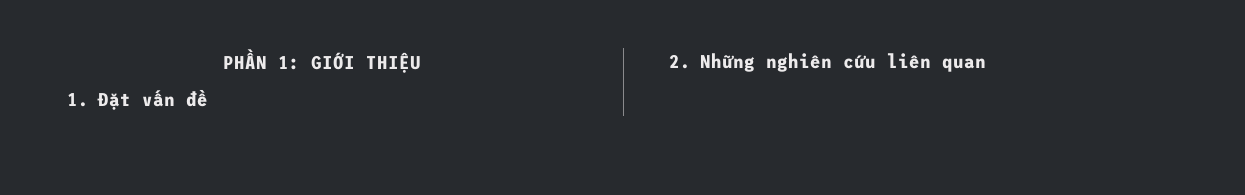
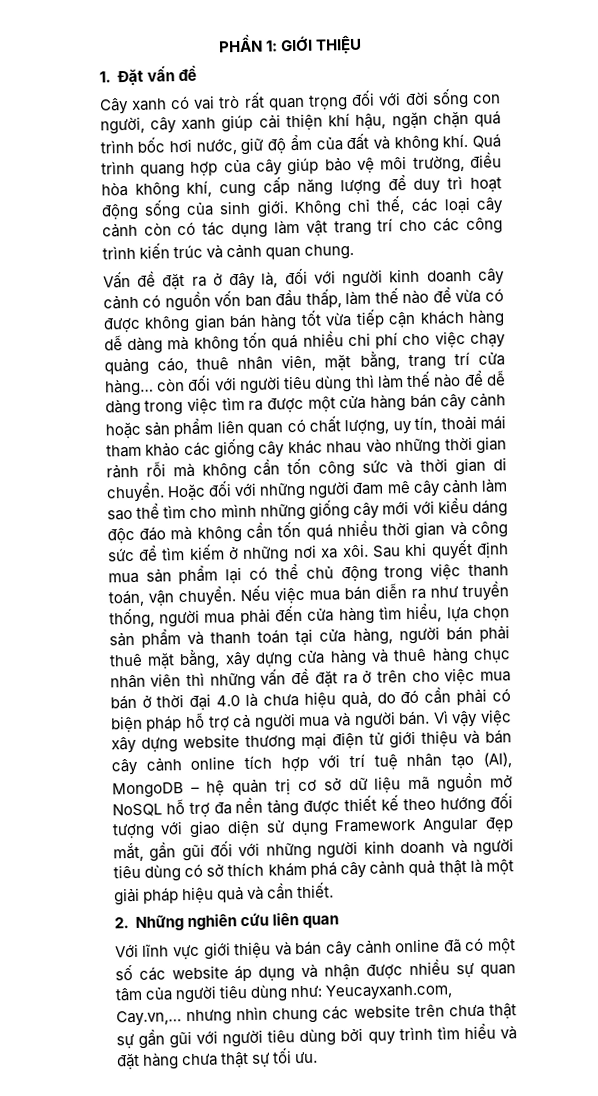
(209, 98) none -> [98,88,501,115] [99,110,502,135] [99,133,501,155] [100,152,502,178] [100,175,502,199] [100,196,505,221] [101,216,503,239] [101,243,354,260] [102,267,505,291] [102,287,504,312] [102,309,505,333] [103,331,506,355] [103,351,505,376] [103,370,506,397] [104,392,507,417] [104,415,506,440] [105,436,507,459] [105,457,507,480] [105,478,509,503] [106,497,509,521] [106,520,508,544] [106,539,509,563] [107,563,509,585] [107,581,509,607] [108,603,510,629] [108,625,510,648] [108,647,511,670] [109,667,511,690] [109,687,512,711] [109,709,513,733] [110,729,512,754] [110,752,512,776] [111,772,513,799] [111,793,513,818] [111,817,514,840] [112,838,514,862] [112,858,514,882] [113,882,334,906] // Cây xanh có vai trò rất quan trọng đối với đời sống con người, cây xanh giúp cải thiện khí hậu, ngặn chặn quá trình bốc hơi nước, giữ độ ẩm của đất và không khí. Quá trình quang hợp của cây giúp bảo vệ môi trường, điều hòa không khí, cung cấp năng lượng để duy trì hoạt động sống của sinh giới. Không chỉ thế, các loại cây cảnh còn có tác dụng làm vật trang trí cho các công trình kiến trúc và cảnh quan chung. // Vấn đề đặt ra ở đây là, đối với người kinh doanh cây cảnh có nguồn vốn ban đầu thấp, làm thế nào để vừa có được không gian bán hàng tốt vừa tiếp cận khách hàng dễ dàng mà không tốn quá nhiều chi phí cho việc chạy quảng cáo, thuê nhân viên, mặt bằng, trang trí cửa hàng… còn đối với người tiêu dùng thì làm thế nào để dễ dàng trong việc tìm ra được một cửa hàng bán cây cảnh hoặc sản phẩm liên quan có chất lượng, uy tín, thoải mái tham khảo các giống cây khác nhau vào những thời gian rảnh rỗi mà không cần tốn công sức và thời gian di chuyển. Hoặc đối với những người đam mê cây cảnh làm sao thể tìm cho mình những giống cây mới với kiểu dáng độc đáo mà không cần tốn quá nhiều thời gian và công sức để tìm kiếm ở những nơi xa xôi. Sau khi quyết định mua sản phẩm lại có thể chủ động trong việc thanh toán, vận chuyển. Nếu việc mua bán diễn ra như truyền thống, người mua phải đến cửa hàng tìm hiểu, lựa chọn sản phẩm và thanh toán tại cửa hàng, người bán phải thuê mặt bằng, xây dựng cửa hàng và thuê hàng chục nhân viên thì những vấn đề đặt ra ở trên cho việc mua bán ở thời đại 4.0 là chưa hiệu quả, do đó cần phải có biện pháp hỗ trợ cả người mua và người bán. Vì vậy việc xây dựng website thương mại điện tử giới thiệu và bán cây cảnh online tích hợp với trí tuệ nhân tạo (AI), MongoDB – hệ quản trị cơ sở dữ liệu mã nguồn mở NoSQL hỗ trợ đa nền tảng được thiết kế theo hướng đối tượng với giao diện sử dụng Framework Angular đẹp mắt, gần gũi đối với những người kinh doanh và người tiêu dùng có sở thích khám phá cây cảnh quả thật là một giải pháp hiệu quả và cần thiết.
(987, 65) none -> [114,937,516,960] [114,959,516,982] [114,983,453,1004] [115,1002,517,1027] [115,1023,517,1049] [115,1048,318,1071] // Với lĩnh vực giới thiệu và bán cây cảnh online đã có một số các website áp dụng và nhận được nhiều sự quan tâm của người tiêu dùng như: Yeucayxanh.com, Cay.vn,… nhưng nhìn chung các website trên chưa thật sự gần gũi với người tiêu dùng bởi quy trình tìm hiểu và đặt hàng chưa thật sự tối ưu.

